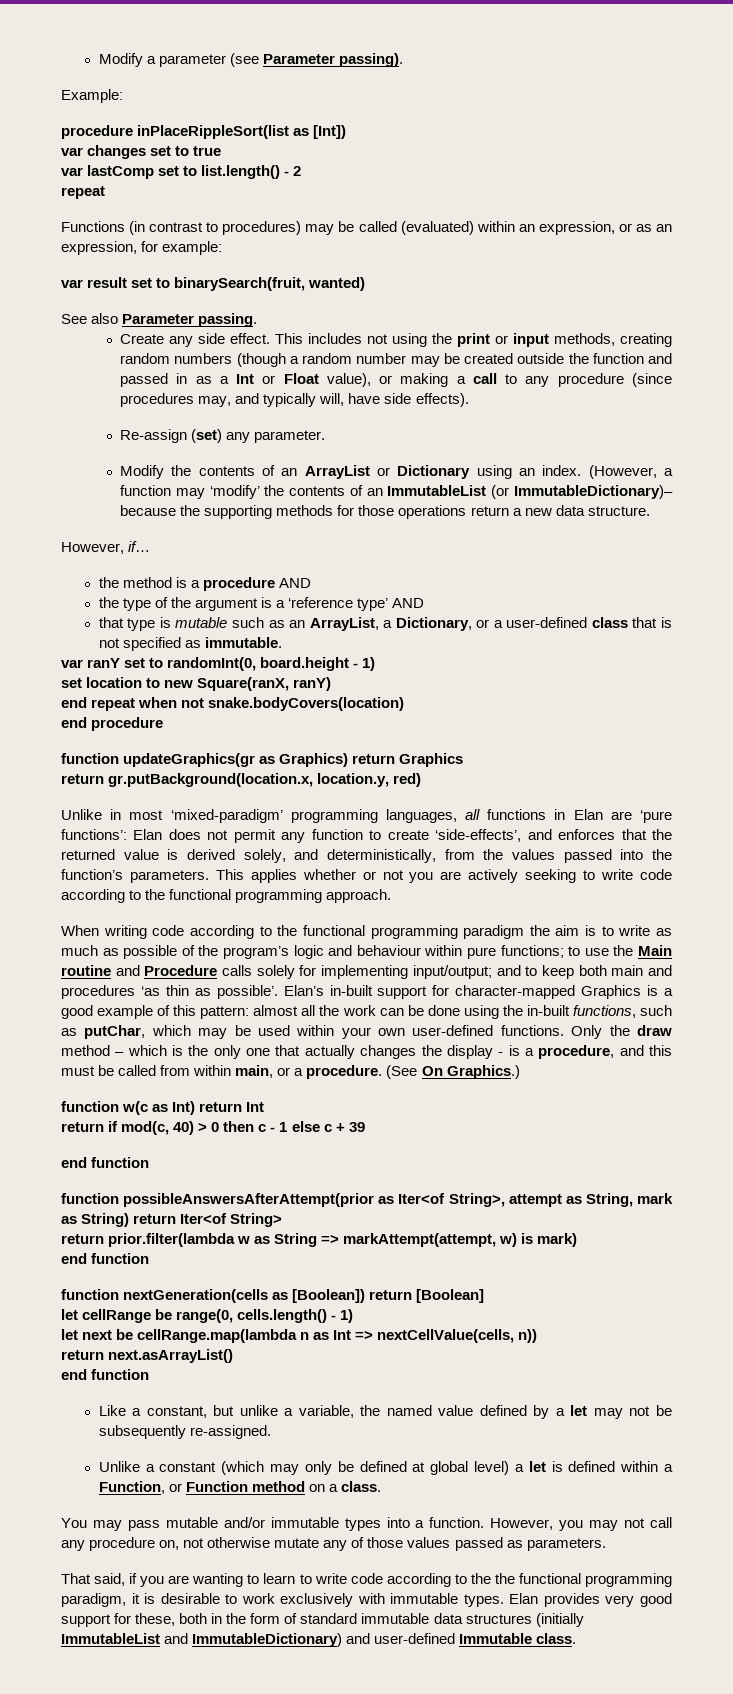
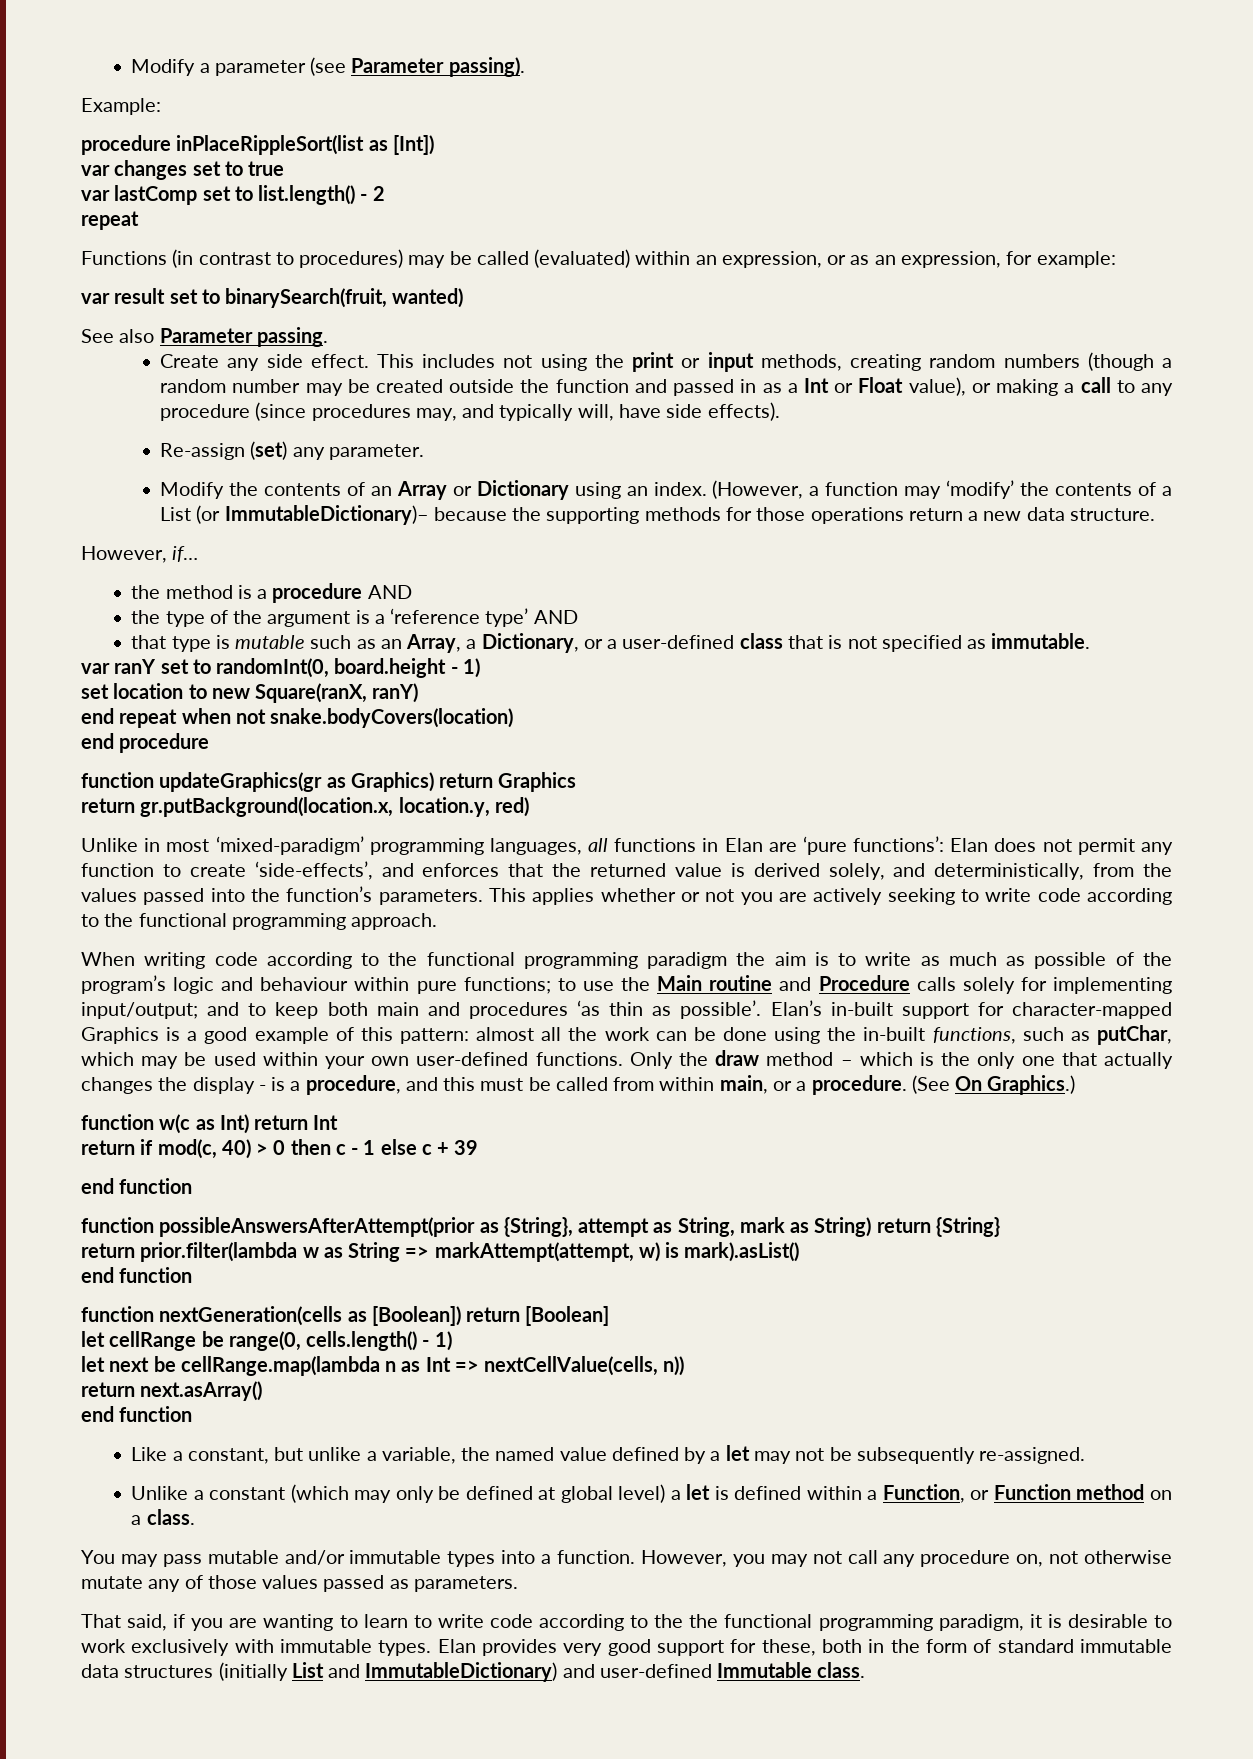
[304,465,370,479] ArrayList -> [396,481,447,500] Array
[366,485,487,496] an ImmutableList -> [1162,486,1173,496] [160,507,192,521] a List
[309,617,379,631] ArrayList, -> [406,634,462,653] Array,
[398,1193,505,1207] Iter<of String>, -> [503,1217,573,1237] {String},
[180,1213,283,1227] Iter<of String> -> [935,1217,1000,1237] {String}
[537,1233,578,1247] mark) -> [684,1242,800,1262] mark).asList()
[108,1349,234,1363] next.asArrayList() -> [140,1381,263,1401] next.asArray()
[61,1633,160,1644] ImmutableList -> [291,1662,324,1678] List

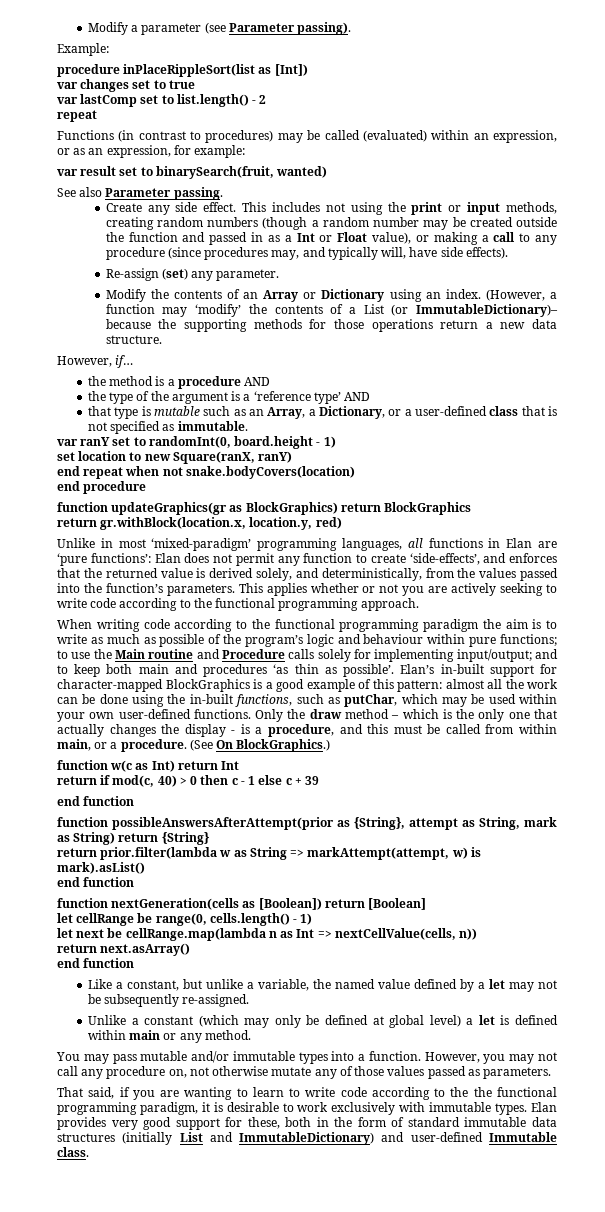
[350,772,577,792] [81,797,394,817] Graphics) return Graphics // return gr.putBackground(location.x, -> [245,502,472,515] [57,517,247,530] BlockGraphics) return BlockGraphics // return gr.withBlock(location.x,
[81,1027,159,1044] Graphics -> [165,679,250,692] BlockGraphics
[987,1075,1076,1095] Graphics.) -> [236,739,331,752] BlockGraphics.)
[867,1484,1172,1503] [131,1509,195,1525] a Function, or Function method on a class. -> [129,1030,251,1043] main or any method.

